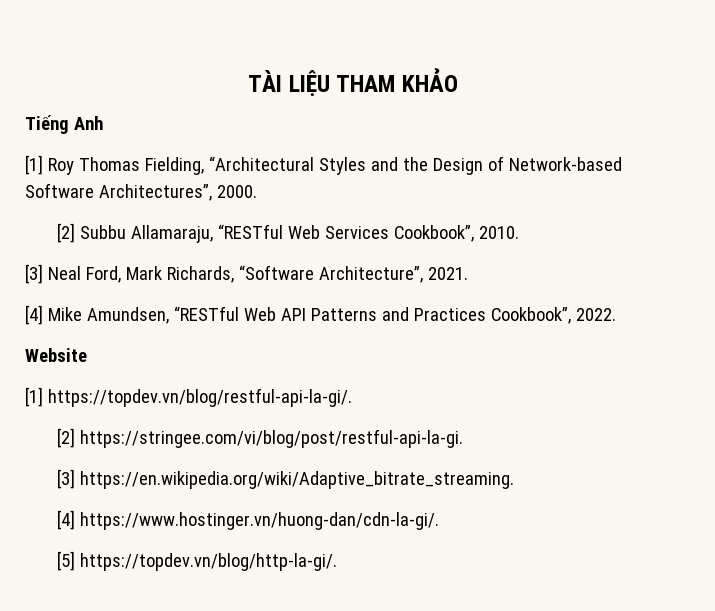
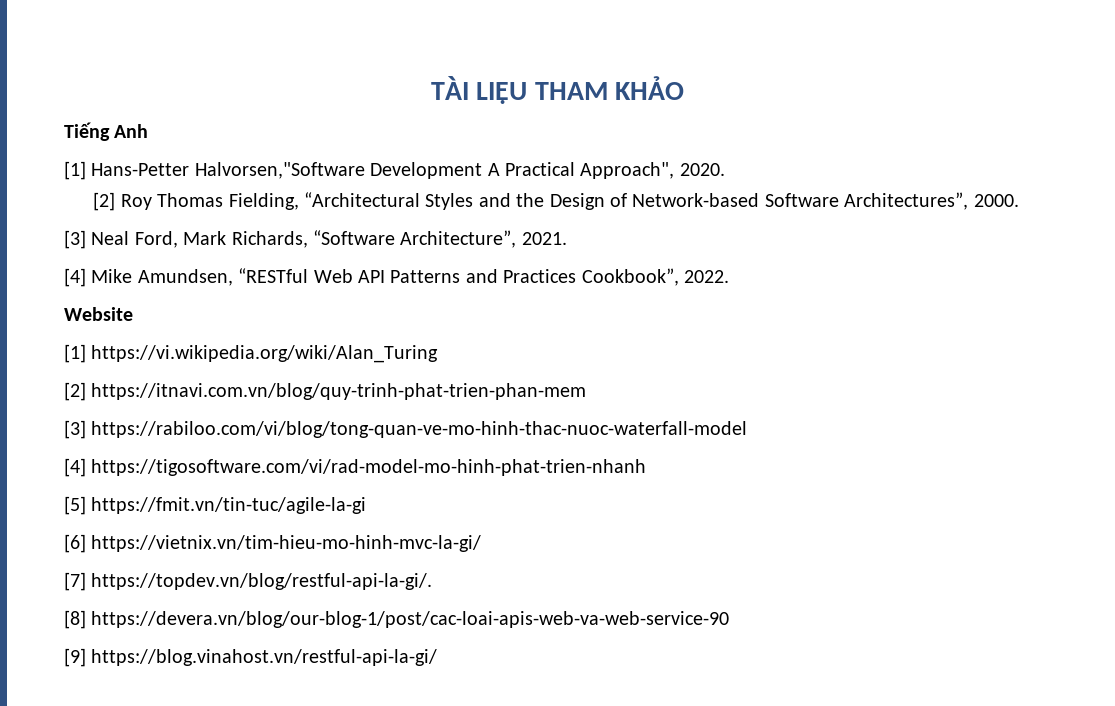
(43, 165) none -> [91,162,725,179] [93,192,116,211] Hans-Petter Halvorsen,"Software Development A Practical Approach", 2020. // [2]
[57,223,520,243] // [2] Subbu Allamaraju, “RESTful Web Services Cookbook”, 2010. -> (1019, 200) none
[47,388,352,407] [57,428,464,448] [57,469,515,489] [57,510,440,530] [57,551,338,571] https://topdev.vn/blog/restful-api-la-gi/. // [2] https://stringee.com/vi/blog/post/restful-api-la-gi. // [3] https://en.wikipedia.org/wiki/Adaptive_bitrate_streaming. // [4] https://www.hostinger.vn/huong-dan/cdn-la-gi/. // [5] https://topdev.vn/blog/http-la-gi/. -> [91,345,439,363] [64,382,587,401] [64,420,748,439] [64,458,647,477] [64,496,367,515] [64,534,482,553] [64,572,433,591] [64,610,730,629] [64,648,438,667] https://vi.wikipedia.org/wiki/Alan_Turing // [2] https://itnavi.com.vn/blog/quy-trinh-phat-trien-phan-mem // [3] https://rabiloo.com/vi/blog/tong-quan-ve-mo-hinh-thac-nuoc-waterfall-model // [4] https://tigosoftware.com/vi/rad-model-mo-hinh-phat-trien-nhanh // [5] https://fmit.vn/tin-tuc/agile-la-gi // [6] https://vietnix.vn/tim-hieu-mo-hinh-mvc-la-gi/ // [7] https://topdev.vn/blog/restful-api-la-gi/. // [8] https://devera.vn/blog/our-blog-1/post/cac-loai-apis-web-va-web-service-90 // [9] https://blog.vinahost.vn/restful-api-la-gi/

